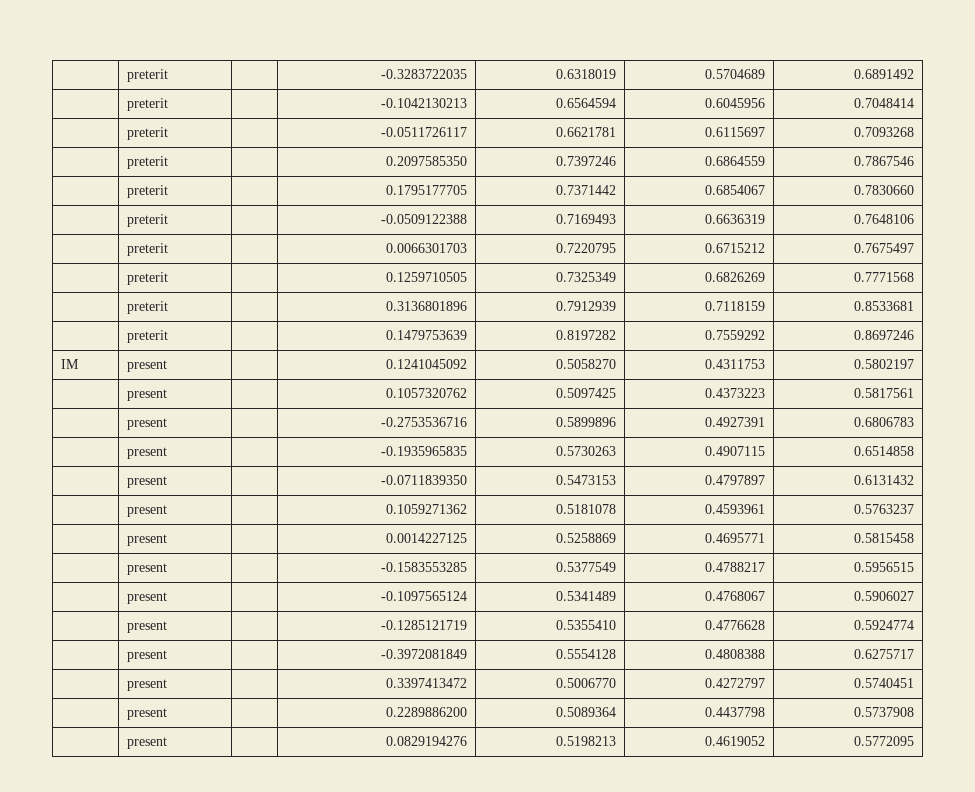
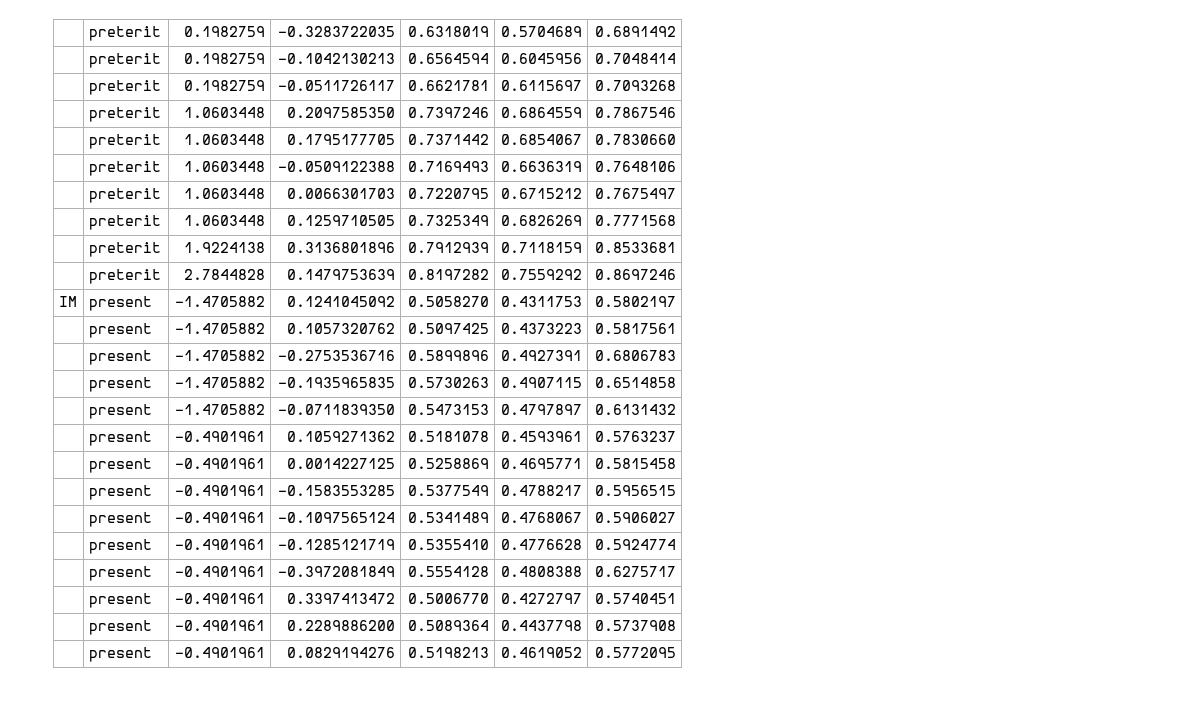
[126,69,168,82] | preterit | -> [88,26,161,41] [184,26,266,37] | preterit | 0.1982759
(168, 104) none -> [184,53,266,64] 0.1982759
(168, 133) none -> [184,80,266,91] 0.1982759
(168, 162) none -> [184,107,266,118] 1.0603448
(168, 191) none -> [184,134,266,145] 1.0603448
(168, 220) none -> [184,161,266,172] 1.0603448
(168, 249) none -> [184,188,266,199] 1.0603448
(168, 278) none -> [184,215,266,226] 1.0603448
(168, 307) none -> [184,242,266,253] 1.9224138
(168, 336) none -> [184,269,266,280] 2.7844828
(167, 366) none -> [175,296,266,307] -1.4705882
(167, 395) none -> [175,323,266,334] -1.4705882
(167, 424) none -> [175,350,266,361] -1.4705882
(167, 453) none -> [175,377,266,388] -1.4705882
(167, 482) none -> [175,404,266,415] -1.4705882
(167, 511) none -> [175,431,266,442] -0.4901961
(167, 540) none -> [175,458,266,469] -0.4901961
(167, 569) none -> [175,485,266,496] -0.4901961
(167, 598) none -> [175,512,266,523] -0.4901961
(167, 627) none -> [175,539,266,550] -0.4901961
(167, 656) none -> [175,566,266,577] -0.4901961
(167, 685) none -> [175,593,266,604] -0.4901961
(167, 714) none -> [175,620,266,631] -0.4901961
(167, 743) none -> [175,647,266,658] -0.4901961

